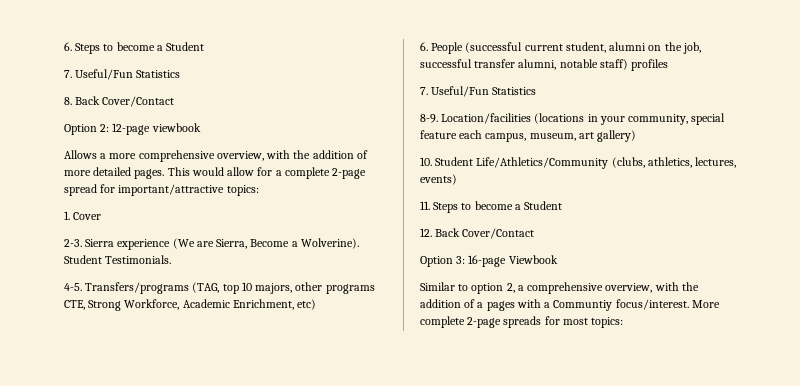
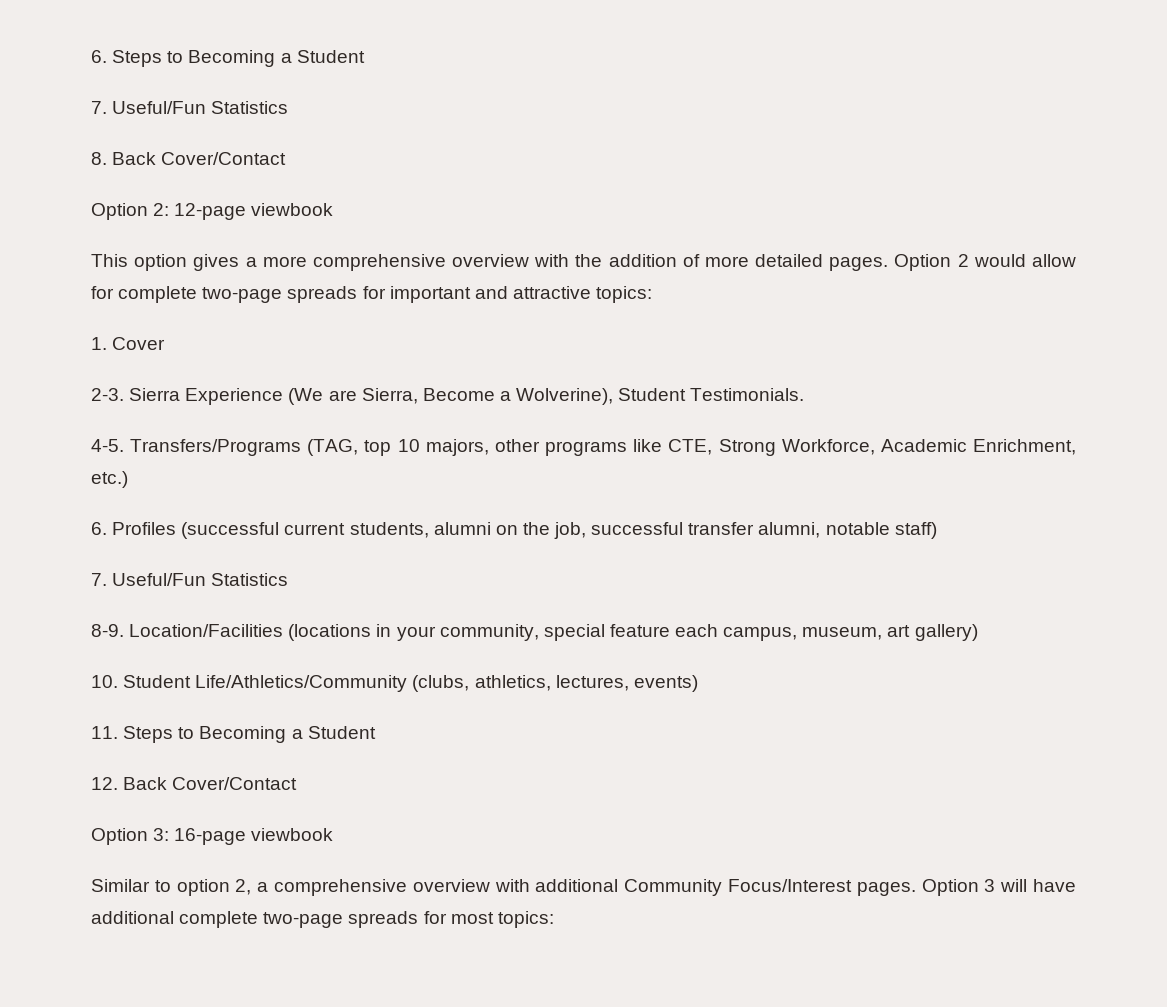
[116,42,155,51] become -> [188,50,276,67] Becoming
[64,150,97,159] Allows -> [91,254,240,271] This option gives
[216,151,264,161] overview, -> [452,254,530,267] overview
[167,167,190,176] This -> [894,254,969,271] Option 2
[275,167,367,179] [64,184,225,196] a complete 2-page spread for important/attractive -> [118,286,591,303] complete two-page spreads for important and attractive
[117,239,171,250] experience -> [185,388,284,405] Experience
[300,238,359,249] Wolverine). -> [516,388,614,405] Wolverine),
[85,282,190,294] Transfers/programs -> [130,439,302,456] Transfers/Programs
(375, 289) none -> [633,439,663,452] like
[297,299,317,310] [420,42,464,54] etc) // 6. People -> [91,471,128,488] [91,522,177,535] etc.) // 6. Profiles
[565,42,606,53] student, -> [349,522,429,538] students,
[631,59,669,71] profiles -> (937, 530) none
[441,113,532,124] Location/facilities -> [129,624,284,637] Location/Facilities
[474,201,513,210] become -> [199,726,287,743] Becoming
[508,255,558,264] Viewbook -> [251,828,334,841] viewbook
[605,282,699,293] [420,299,720,311] [420,316,502,328] overview, with the addition of a pages with a Communtiy focus/interest. More complete 2-page -> [412,879,1076,896] [91,911,344,928] overview with additional Community Focus/Interest pages. Option 3 will have additional complete two-page

